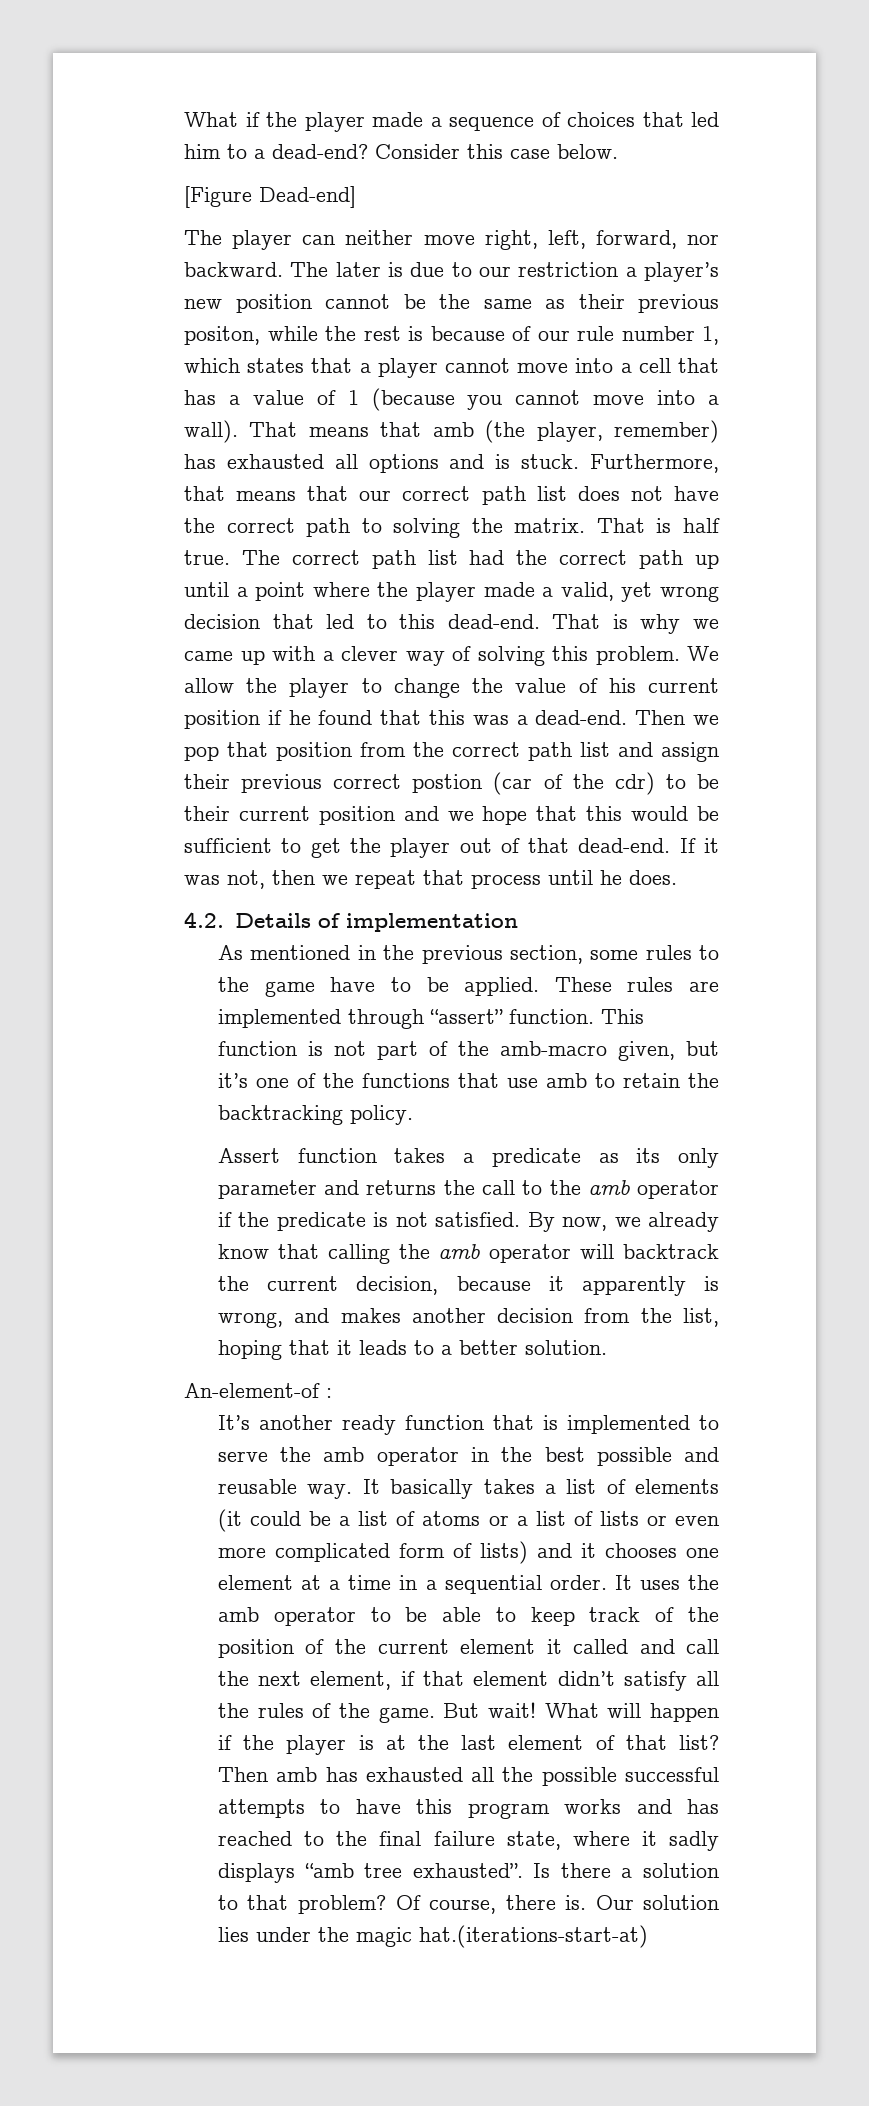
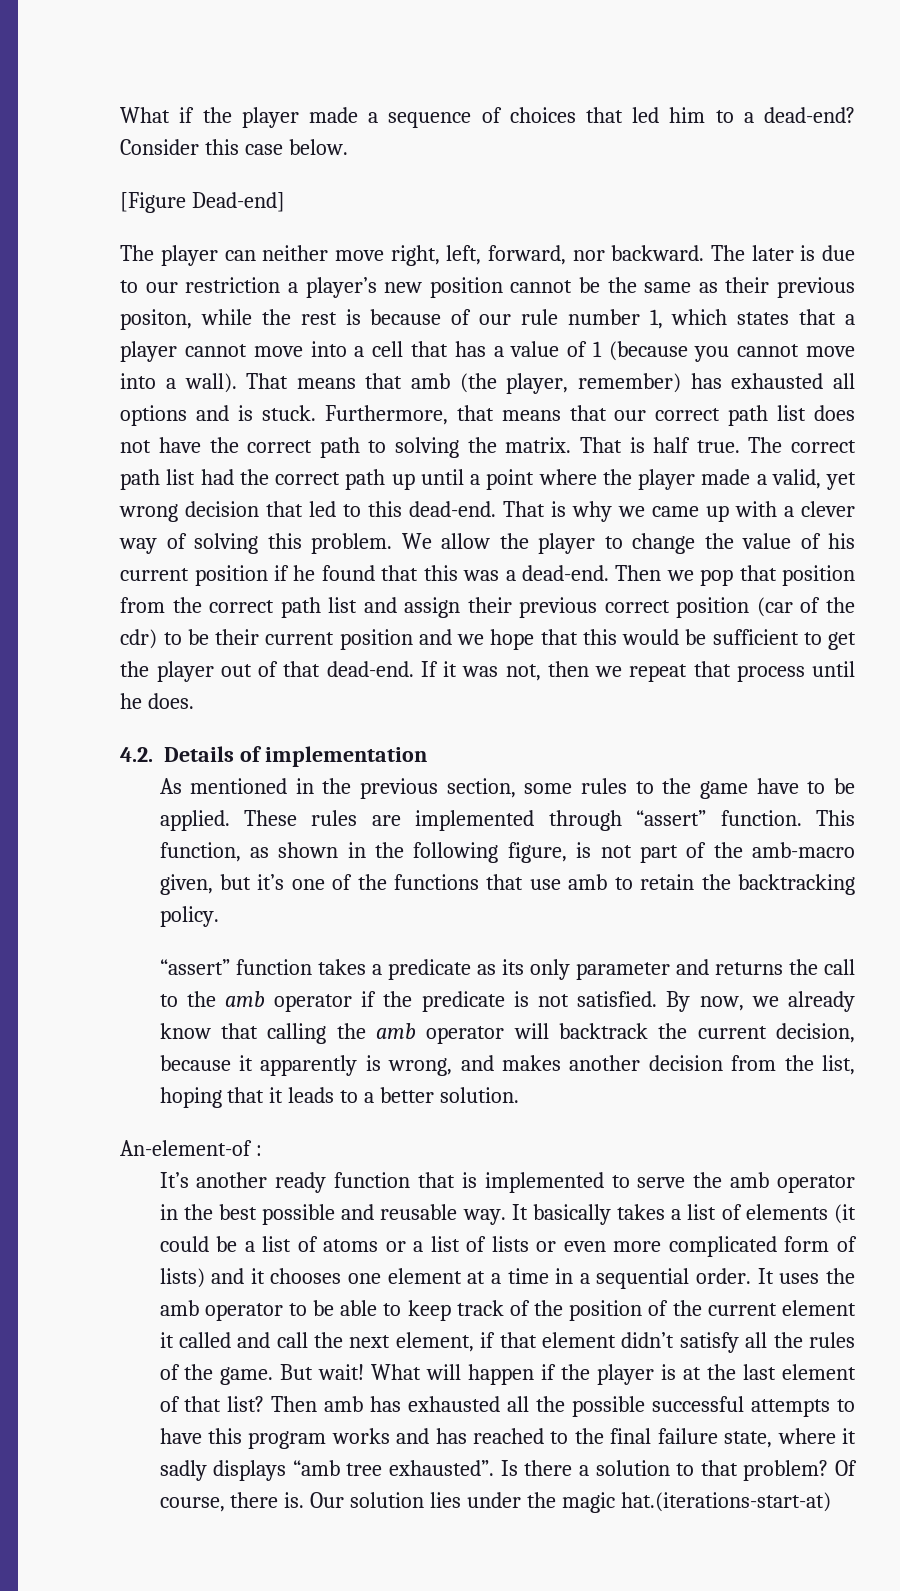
[412,774,483,793] postion -> [676,597,750,618] position
[217,1041,297,1056] function -> [159,842,567,863] function, as shown in the following figure,
[217,1148,280,1163] Assert -> [159,959,230,975] “assert”

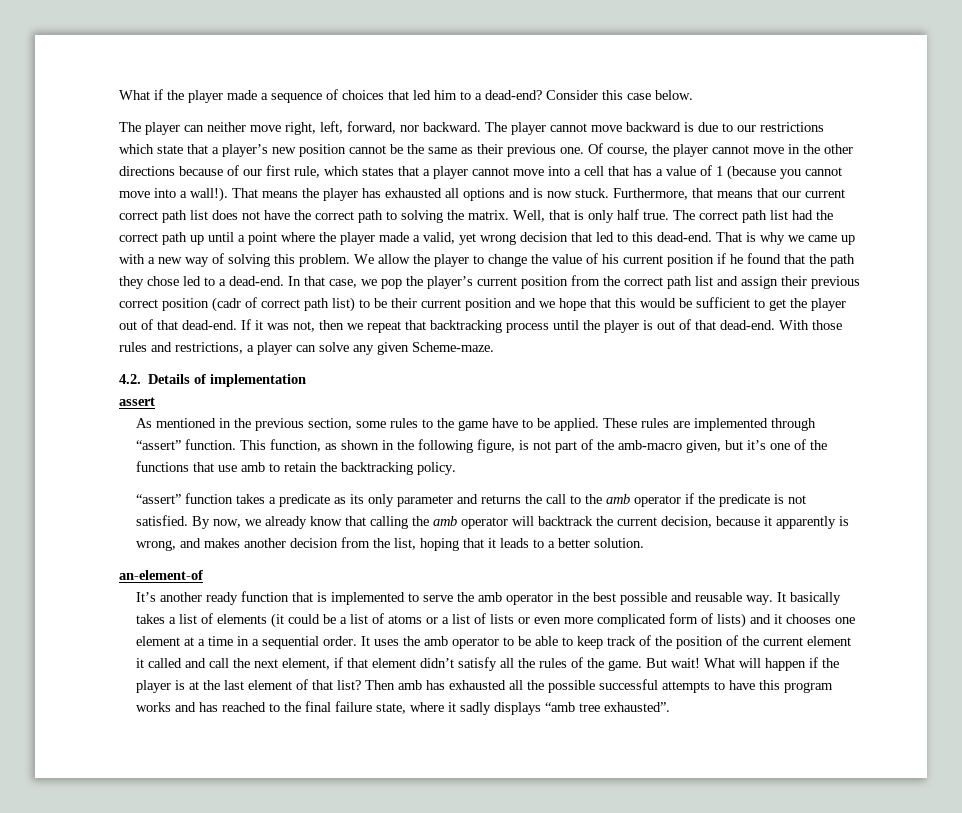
[120,192,286,213] // [Figure Dead-end] -> (693, 95) none
[751,245,855,261] [120,277,281,293] later is due to our restriction -> [510,122,824,135] [118,144,208,154] player cannot move backward is due to our restrictions which state that
[120,309,663,330] positon, while the rest is because of our rule number 1, -> [559,143,853,157] [118,165,320,178] one. Of course, the player cannot move in the other directions because of our first rule,
[184,373,237,393] wall). -> [189,187,228,202] wall!).
[365,373,682,394] that amb (the player, remember) -> [301,188,358,201] the player
(254, 413) none -> [546,191,572,198] now
(647, 415) none -> [804,189,845,198] current
[579,437,645,453] That is -> [512,210,614,223] Well, that is only
[800,501,855,517] clever -> [157,257,182,264] new
[423,565,777,586] this was a dead-end. Then we pop that -> [808,254,855,267] [118,276,517,289] the path they chose led to a dead-end. In that case, we pop the player’s current
[756,597,856,617] [120,629,158,649] (car of the cdr) -> [211,297,355,312] (cadr of correct path list)
(731, 669) none -> [429,320,502,333] backtracking
[120,693,195,709] he does. -> [582,319,842,333] [118,342,494,355] the player is out of that dead-end. With those rules and restrictions, a player can solve any given Scheme-maze.
(428, 756) none -> [118,397,155,406] // assert
[120,1140,263,1156] An-element-of : -> [118,570,203,580] an-element-of
[500,1460,857,1481] [159,1492,831,1513] Is there a solution to that problem? Of course, there is. Our solution lies under the magic hat.(iterations-start-at) -> (671, 707) none

